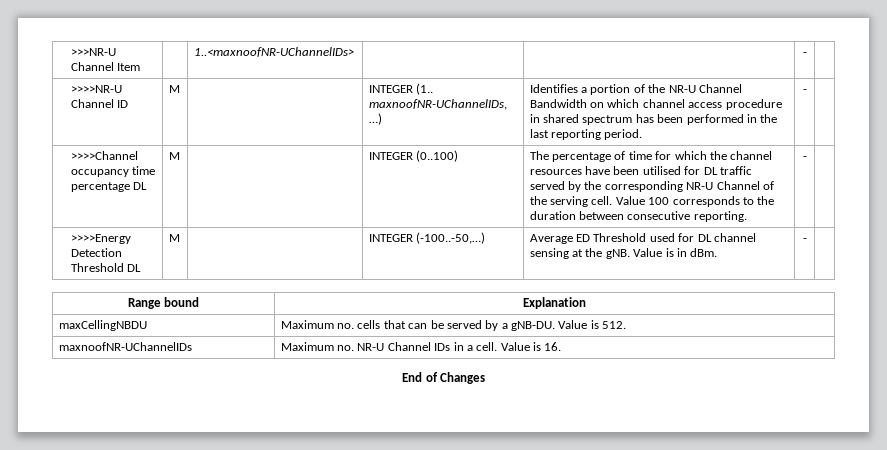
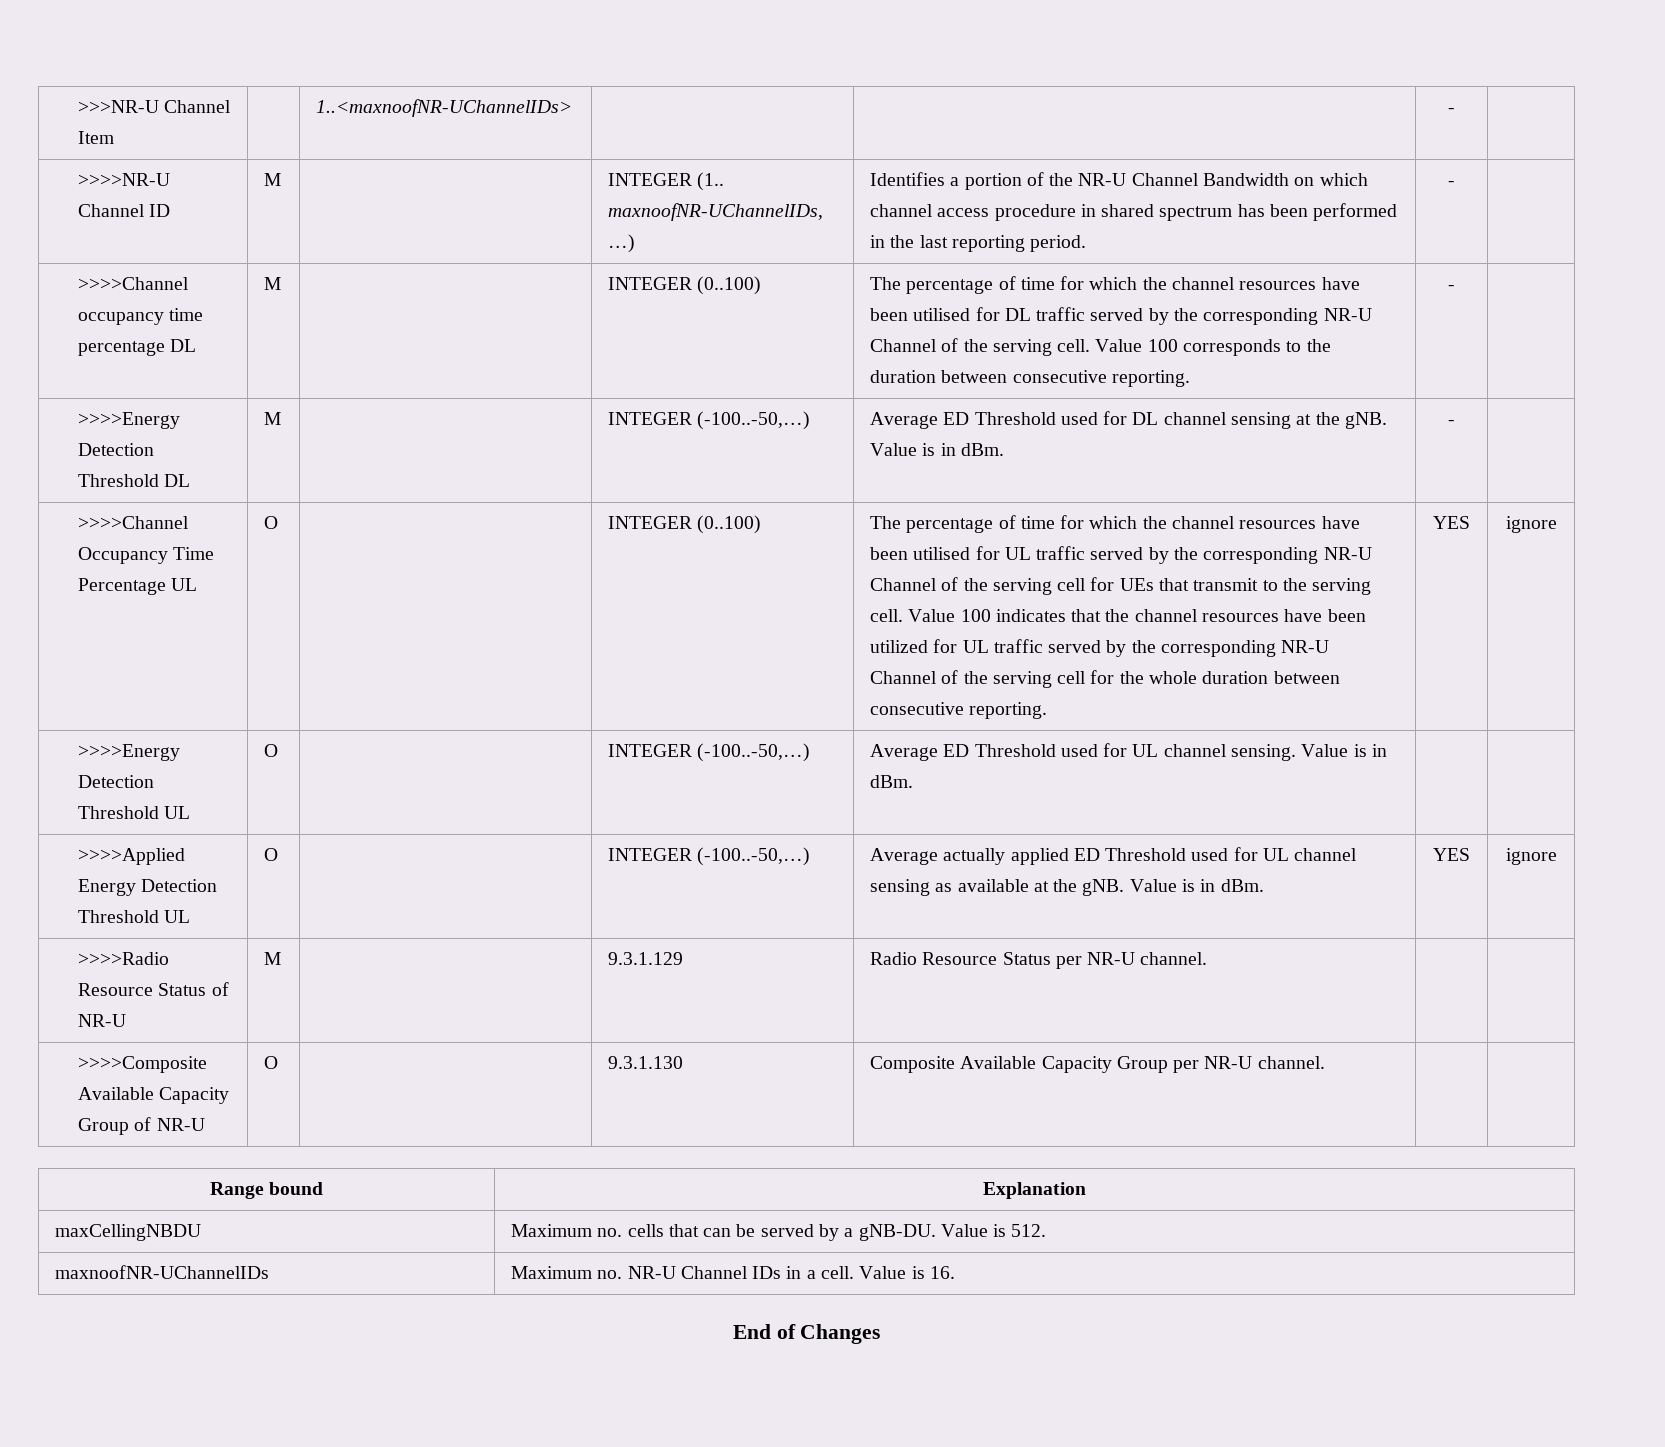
(807, 240) none -> [78,516,190,529] [78,547,215,564] [78,578,198,595] [264,516,279,529] [608,515,762,534] [870,515,1360,533] [870,546,1372,564] [870,577,1372,595] [870,609,1366,622] [870,639,1330,657] [870,670,1340,688] [870,702,1048,719] [1433,516,1470,529] [1505,516,1557,533] [78,744,181,761] [78,775,155,788] [78,806,191,819] [264,744,279,757] [608,743,811,762] [870,743,1387,761] [870,775,914,788] [78,848,186,865] [78,879,218,896] [78,910,191,923] [264,848,279,861] [608,847,811,866] [870,847,1358,865] [870,879,1264,896] [1433,848,1470,861] [1505,848,1557,865] [78,952,170,965] [78,982,229,996] [78,1014,127,1027] [264,952,282,965] [608,952,684,965] [870,952,1208,969] [78,1056,208,1073] [78,1087,230,1104] [78,1117,205,1135] [264,1056,279,1069] [608,1056,684,1069] [870,1056,1325,1073] // >>>>Channel Occupancy Time Percentage UL | O | | INTEGER (0..100) | The percentage of time for which the channel resources have been utilised for UL traffic served by the corresponding NR-U Channel of the serving cell for UEs that transmit to the serving cell. Value 100 indicates that the channel resources have been utilized for UL traffic served by the corresponding NR-U Channel of the serving cell for the whole duration between consecutive reporting. | YES | ignore // >>>>Energy Detection Threshold UL | O | | INTEGER (-100..-50,…) | Average ED Threshold used for UL channel sensing. Value is in dBm. | | // >>>>Applied Energy Detection Threshold UL | O | | INTEGER (-100..-50,…) | Average actually applied ED Threshold used for UL channel sensing as available at the gNB. Value is in dBm. | YES | ignore // >>>>Radio Resource Status of NR-U | M | | 9.3.1.129 | Radio Resource Status per NR-U channel. | | // >>>>Composite Available Capacity Group of NR-U | O | | 9.3.1.130 | Composite Available Capacity Group per NR-U channel. | |

